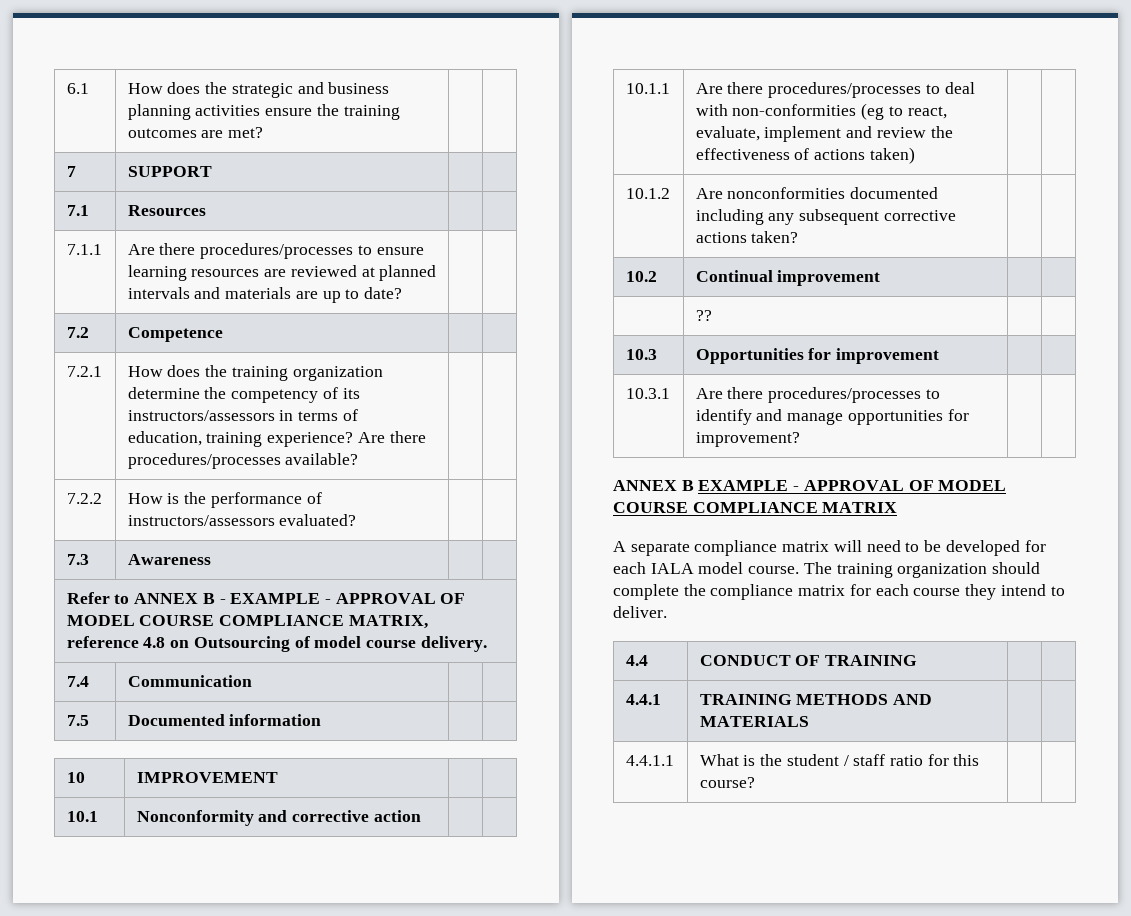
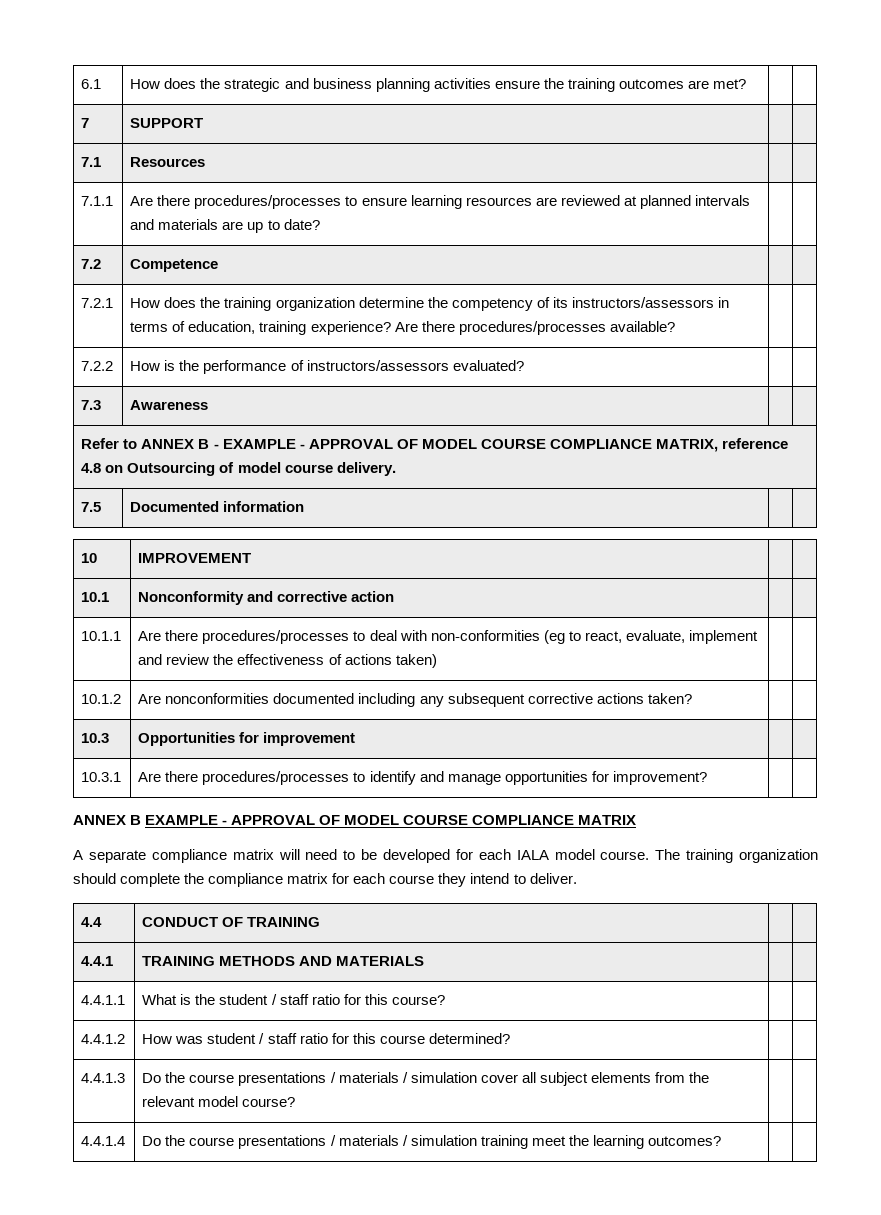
[66,676,89,687] [127,675,252,687] // 7.4 | Communication | | -> (396, 469) none
[625,271,657,282] [695,270,881,286] [695,310,712,321] // 10.2 | Continual improvement | | // | ?? | | -> (692, 698) none
(755, 782) none -> [81,1034,126,1044] [142,1033,510,1044] [81,1073,126,1083] [142,1072,709,1086] [142,1096,296,1107] [81,1136,126,1146] [142,1135,721,1149] // 4.4.1.2 | How was student / staff ratio for this course determined? | | // 4.4.1.3 | Do the course presentations / materials / simulation cover all subject elements from the relevant model course? | | // 4.4.1.4 | Do the course presentations / materials / simulation training meet the learning outcomes? | |

